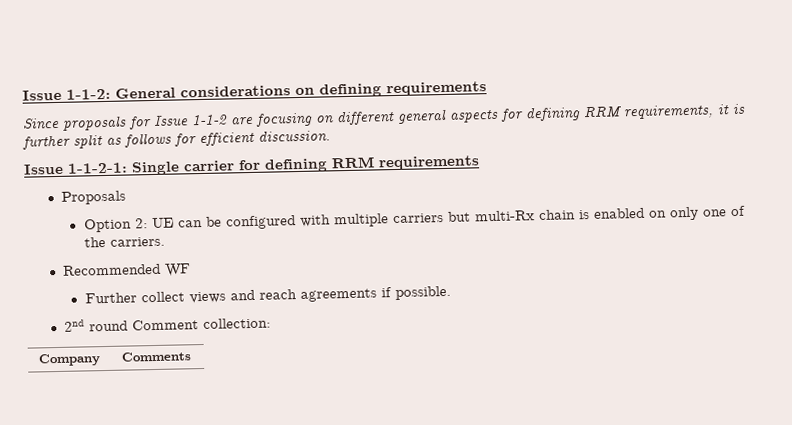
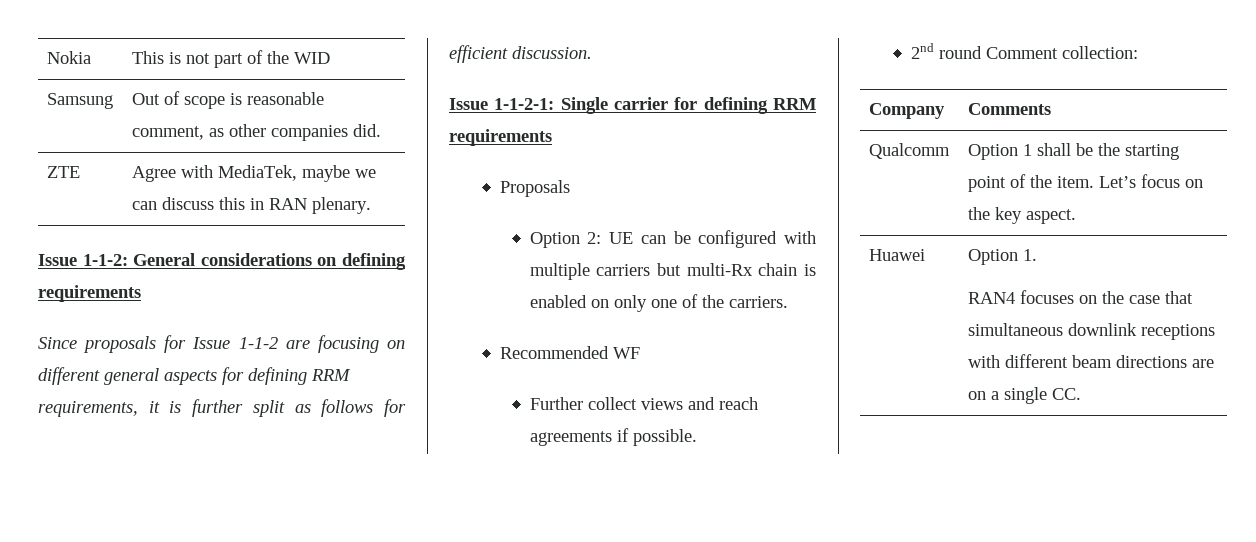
(22, 95) none -> [47,51,92,64] [132,50,331,68] [47,93,114,109] [132,91,325,109] [132,124,382,141] [47,166,81,178] [132,165,377,182] [132,197,372,214] Nokia | This is not part of the WID // Samsung | Out of scope is reasonable comment, as other companies did. // ZTE | Agree with MediaTek, maybe we can discuss this in RAN plenary. //
(191, 356) none -> [869,143,951,159] [968,143,1180,160] [968,174,1204,192] [968,207,1077,224] [869,249,926,261] [968,249,1038,265] [968,290,1194,304] [968,323,1216,340] [968,354,1215,368] [968,387,1082,404] // Qualcomm | Option 1 shall be the starting point of the item. Let’s focus on the key aspect. // Huawei | Option 1. // RAN4 focuses on the case that simultaneous downlink receptions with different beam directions are on a single CC.

